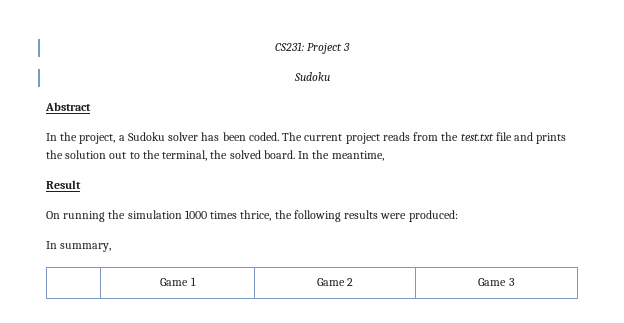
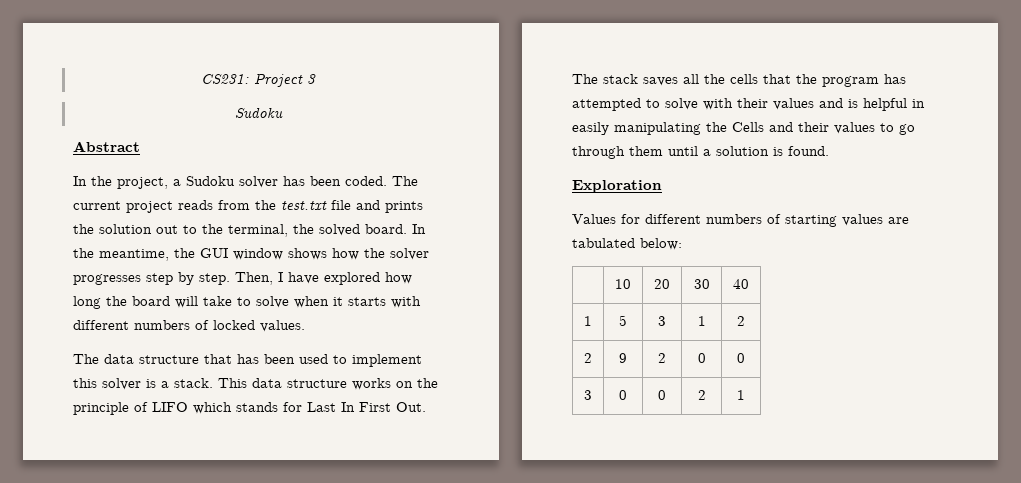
[46,180,81,189] [46,210,458,222] [46,241,112,252] [160,277,196,286] [316,278,354,286] [478,278,515,286] // Result // On running the simulation 1000 times thrice, the following results were produced: // In summary, // | Game 1 | Game 2 | Game 3 -> [174,248,429,260] [73,272,412,285] [73,296,421,309] [73,320,305,332] [73,354,422,367] [73,378,438,390] [73,402,426,415] [572,74,906,87] [572,98,925,111] [572,122,915,135] [572,146,829,159] [572,180,662,193] [572,214,909,227] [572,238,682,250] [615,279,631,289] [654,279,670,289] [693,279,710,289] [733,279,749,289] [584,316,592,326] [619,315,627,326] [658,316,666,326] [697,316,706,326] [737,316,745,326] [584,353,592,363] [619,353,627,363] [658,353,666,363] [697,353,706,363] [737,353,745,363] [584,390,592,400] [619,390,627,400] [658,390,666,400] [697,390,706,400] [737,390,745,400] the GUI window shows how the solver progresses step by step. Then, I have explored how long the board will take to solve when it starts with different numbers of locked values. // The data structure that has been used to implement this solver is a stack. This data structure works on the principle of LIFO which stands for Last In First Out. The stack saves all the cells that the program has attempted to solve with their values and is helpful in easily manipulating the Cells and their values to go through them until a solution is found. // Exploration // Values for different numbers of starting values are tabulated below: // | 10 | 20 | 30 | 40 // 1 | 5 | 3 | 1 | 2 // 2 | 9 | 2 | 0 | 0 // 3 | 0 | 0 | 2 | 1

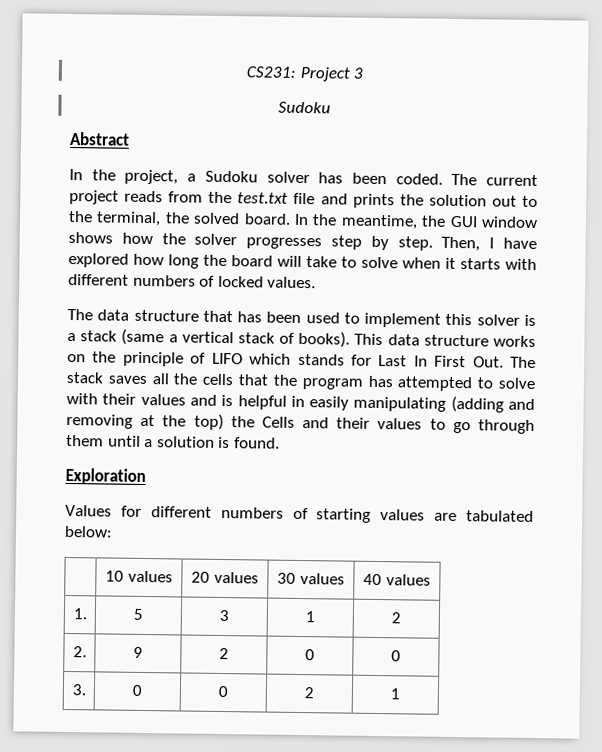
[174,378,213,388] stack. -> [80,328,351,348] stack (same a vertical stack of books).
(701, 128) none -> [450,395,535,413] [66,413,224,431] (adding and removing at the top)
(631, 284) none -> [127,570,173,583] values
(670, 284) none -> [213,571,259,584] values
(710, 284) none -> [299,572,345,585] values
[584,316,592,326] // 1 -> [385,574,431,586] [72,608,87,620] values // 1.
[584,353,592,363] 2 -> [72,646,87,658] 2.
[584,390,592,400] 3 -> [71,684,87,696] 3.

